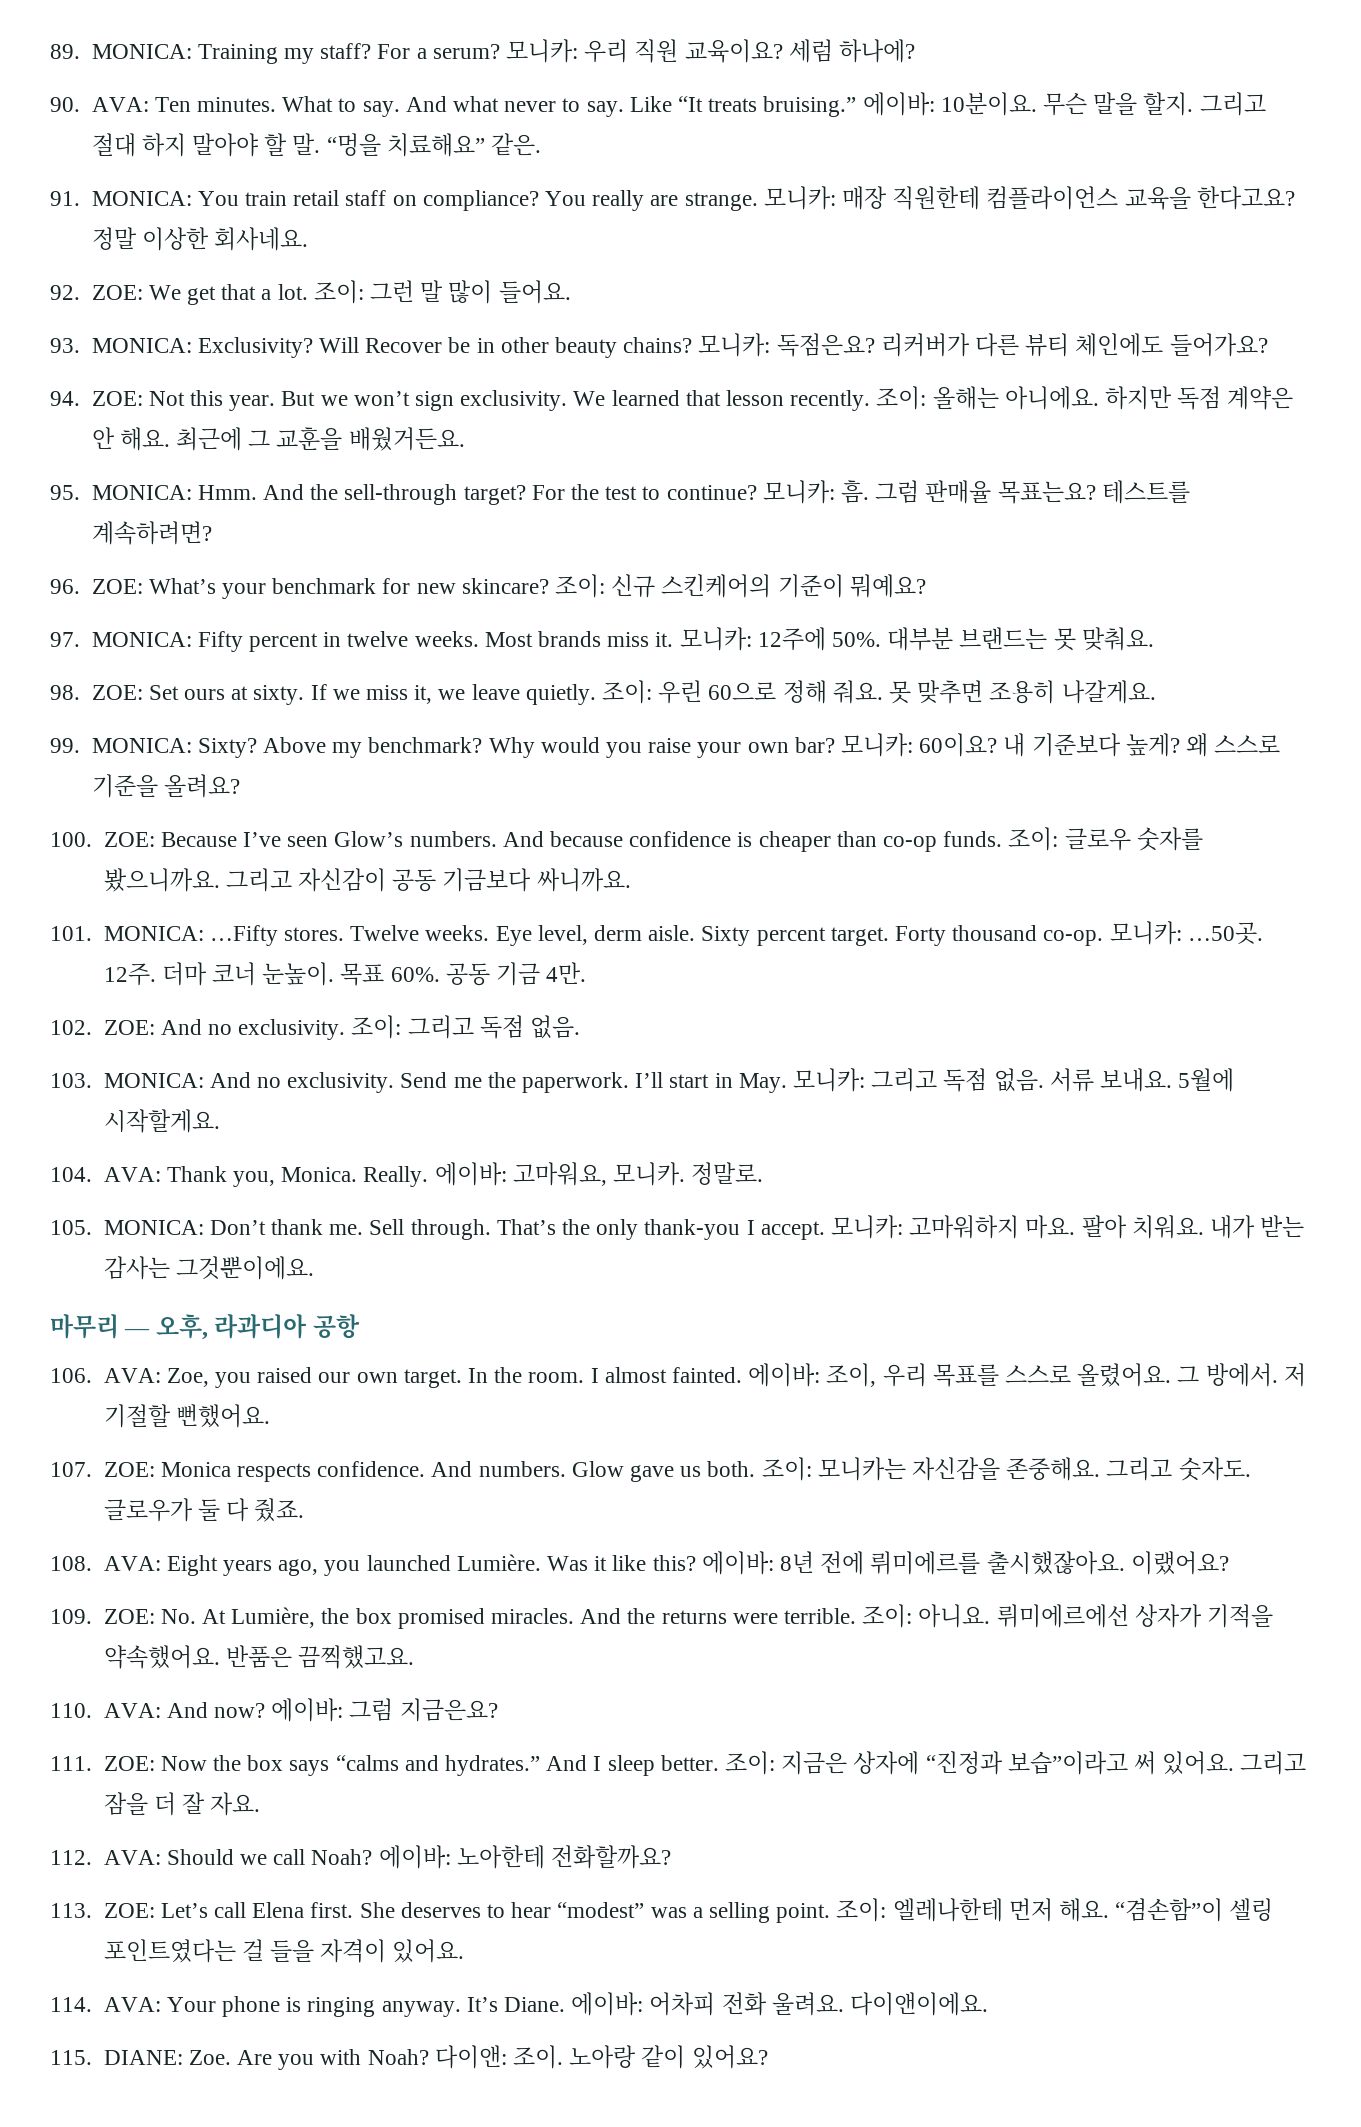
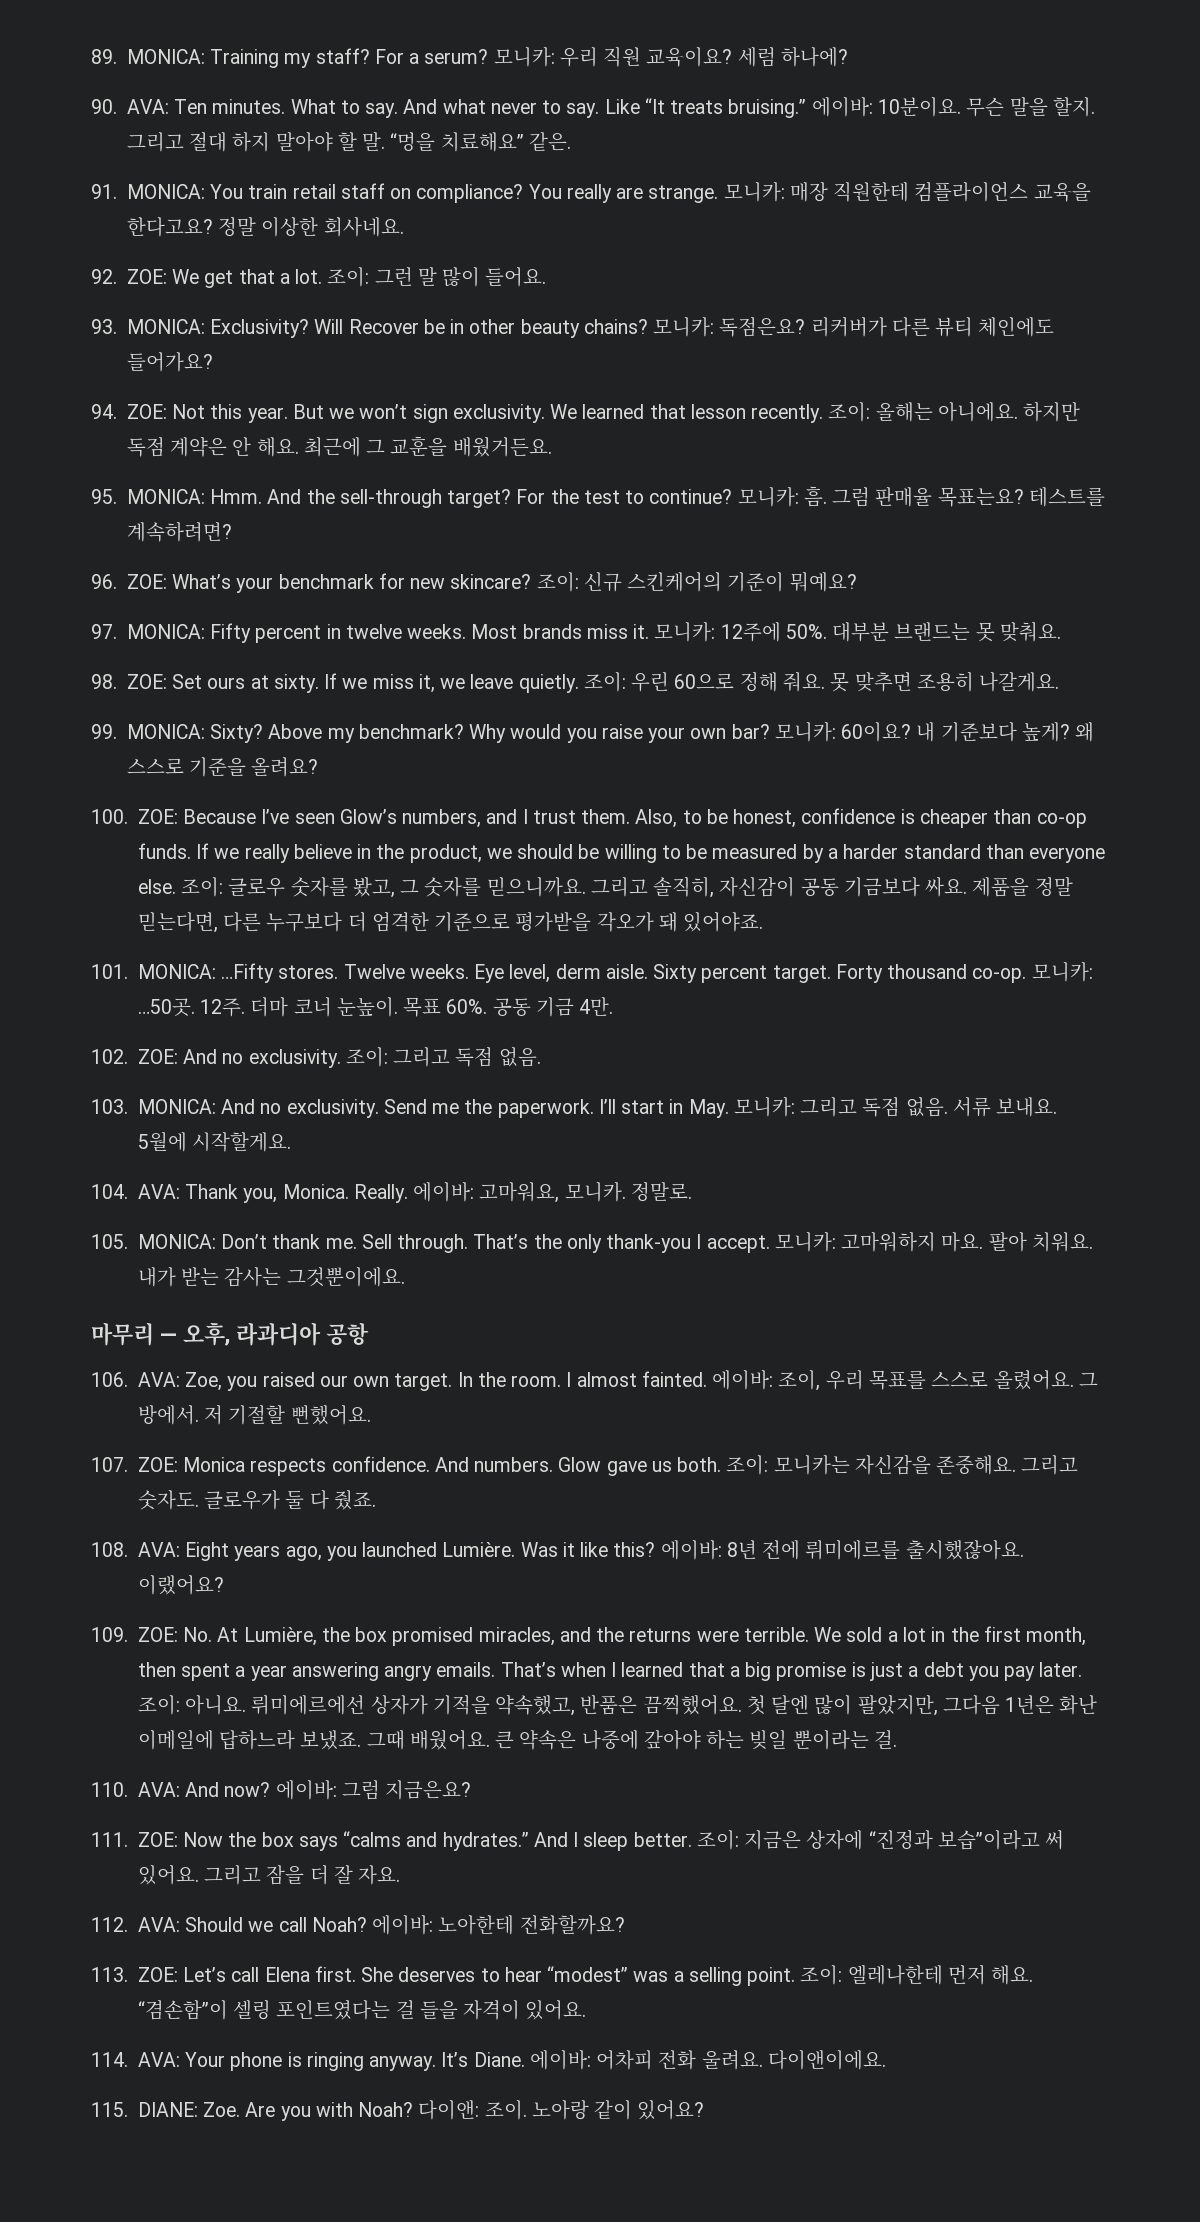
[409,831,623,847] numbers. And because -> [402,809,797,828] numbers, and I trust them. Also, to be honest,
[1008,827,1203,851] [103,868,631,892] 조이: 글로우 숫자를 봤으니까요. 그리고 자신감이 공동 기금보다 싸니까요. -> [196,843,1106,863] [137,876,1073,898] [137,911,764,933] If we really believe in the product, we should be willing to be measured by a harder standard than everyone else. 조이: 글로우 숫자를 봤고, 그 숫자를 믿으니까요. 그리고 솔직히, 자신감이 공동 기금보다 싸요. 제품을 정말 믿는다면, 다른 누구보다 더 엄격한 기준으로 평가받을 각오가 돼 있어야죠.
[490,1608,622,1624] miracles. And -> [478,1627,591,1646] miracles, and
(857, 1616) none -> [814,1626,1087,1646] [137,1662,1083,1681] We sold a lot in the first month, then spent a year answering angry emails. That’s when I learned that a big promise is just a debt you pay later.
[103,1645,414,1669] 약속했어요. 반품은 끔찍했고요. -> [495,1694,1098,1716] [137,1729,897,1750] 약속했고, 반품은 끔찍했어요. 첫 달엔 많이 팔았지만, 그다음 1년은 화난 이메일에 답하느라 보냈죠. 그때 배웠어요. 큰 약속은 나중에 갚아야 하는 빚일 뿐이라는 걸.

